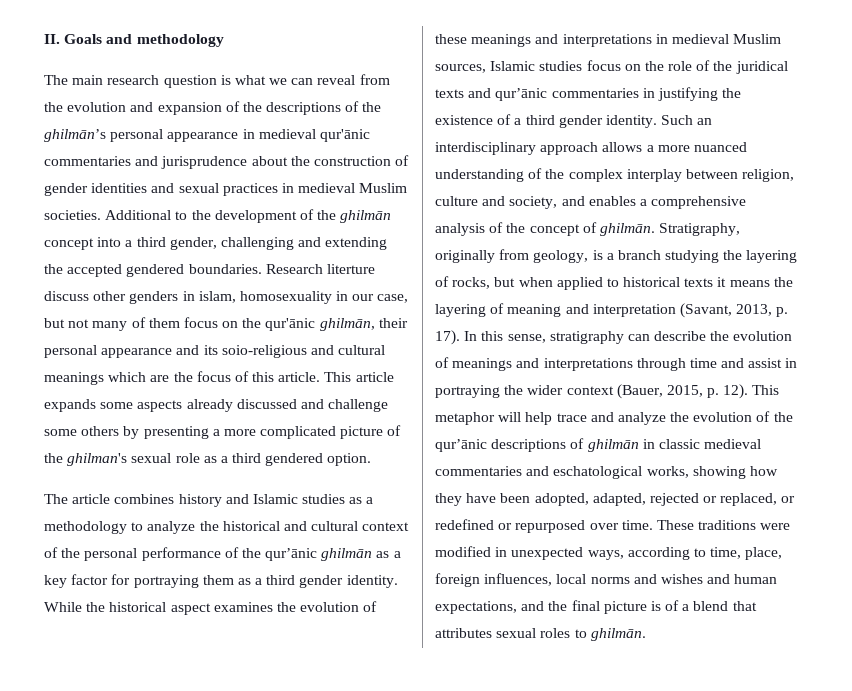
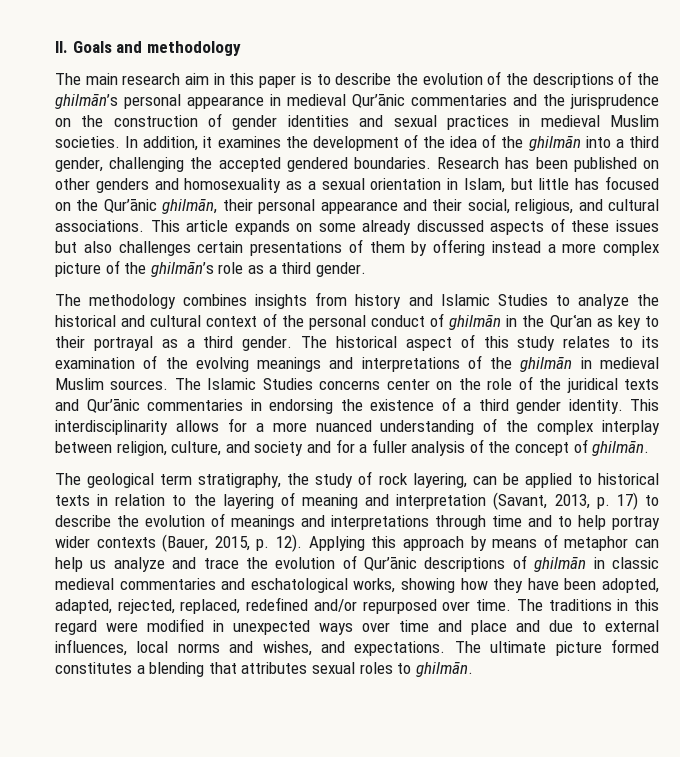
[163,74,390,88] [44,102,222,115] question is what we can reveal from the evolution and expansion -> [185,73,483,88] aim in this paper is to describe the evolution
[319,129,370,142] [44,156,288,169] qur'ānic commentaries and jurisprudence about -> [352,94,659,109] [55,118,71,127] Qur’ānic commentaries and the jurisprudence on
[105,209,392,223] [44,238,94,250] Additional to the development of the ghilmān concept -> [125,134,581,151] In addition, it examines the development of the idea of the ghilmān
[298,237,388,250] and extending -> (185, 164) none
[326,264,375,274] [44,291,409,304] [44,317,316,331] literture discuss other genders in islam, homosexuality in our case, but not many of them focus on the qur'ānic -> [505,157,659,172] [55,176,659,193] [55,199,157,213] has been published on other genders and homosexuality as a sexual orientation in Islam, but little has focused on the Qur’ānic
[203,345,386,358] [44,371,394,385] [44,399,389,412] [44,426,337,439] its soio-religious and cultural meanings which are the focus of this article. This article expands some aspects already discussed and challenge some others by presenting a more complicated -> [432,199,659,214] [55,218,659,235] [55,239,659,256] their social, religious, and cultural associations. This article expands on some already discussed aspects of these issues but also challenges certain presentations of them by offering instead a more complex
[67,453,172,466] ghilman's sexual -> [150,262,214,277] ghilmān’s
[265,453,372,466] [44,494,374,507] [44,521,127,534] gendered option. // The article combines history and Islamic studies as a methodology -> [315,262,366,277] [55,292,548,309] gender. // The methodology combines insights from history and Islamic Studies
[141,547,401,561] [44,574,398,588] [44,601,378,615] [435,34,782,47] [435,60,621,73] performance of the qur’ānic ghilmān as a key factor for portraying them as a third gender identity. While the historical aspect examines the evolution of these meanings and interpretations in medieval Muslim sources, Islamic studies focus -> [370,313,659,330] [55,334,659,351] [55,355,659,372] [55,378,430,390] conduct of ghilmān in the Qurʿan as key to their portrayal as a third gender. The historical aspect of this study relates to its examination of the evolving meanings and interpretations of the ghilmān in medieval Muslim sources. The Islamic Studies concerns center
[495,88,548,101] qur’ānic -> [86,399,140,413] Qur’ānic
[657,87,718,101] justifying -> [269,399,333,414] endorsing
[661,115,713,125] [435,142,643,155] Such an interdisciplinary approach allows -> [630,399,659,411] [55,418,247,435] This interdisciplinarity allows for
[435,196,747,209] culture and society, and enables a comprehensive -> [171,439,407,456] culture, and society and for a fuller
[659,223,741,236] [435,249,798,263] [435,276,553,289] Stratigraphy, originally from geology, is a branch studying the layering of rocks, but when -> [55,471,519,488] // The geological term stratigraphy, the study of rock layering, can be
[717,277,770,287] it means -> [97,494,187,506] in relation to
[435,330,650,345] 17). In this sense, stratigraphy can -> [616,492,659,510] 17) to
[748,358,798,368] [435,384,780,399] [435,411,793,425] [435,439,487,452] assist in portraying the wider context (Bauer, 2015, p. 12). This metaphor will help trace and analyze the evolution of the qur’ānic -> [558,515,660,530] [55,534,659,552] [55,555,418,572] to help portray wider contexts (Bauer, 2015, p. 12). Applying this approach by means of metaphor can help us analyze and trace the evolution of Qur’ānic
[649,493,796,506] [435,519,791,533] [435,546,783,560] [435,573,778,587] [435,600,729,614] rejected or replaced, or redefined or repurposed over time. These traditions were modified in unexpected ways, according to time, place, foreign influences, local norms and wishes and human expectations, and the final picture is of a blend -> [117,597,660,614] [55,618,659,635] [55,639,659,656] [55,662,205,677] rejected, replaced, redefined and/or repurposed over time. The traditions in this regard were modified in unexpected ways over time and place and due to external influences, local norms and wishes, and expectations. The ultimate picture formed constitutes a blending

